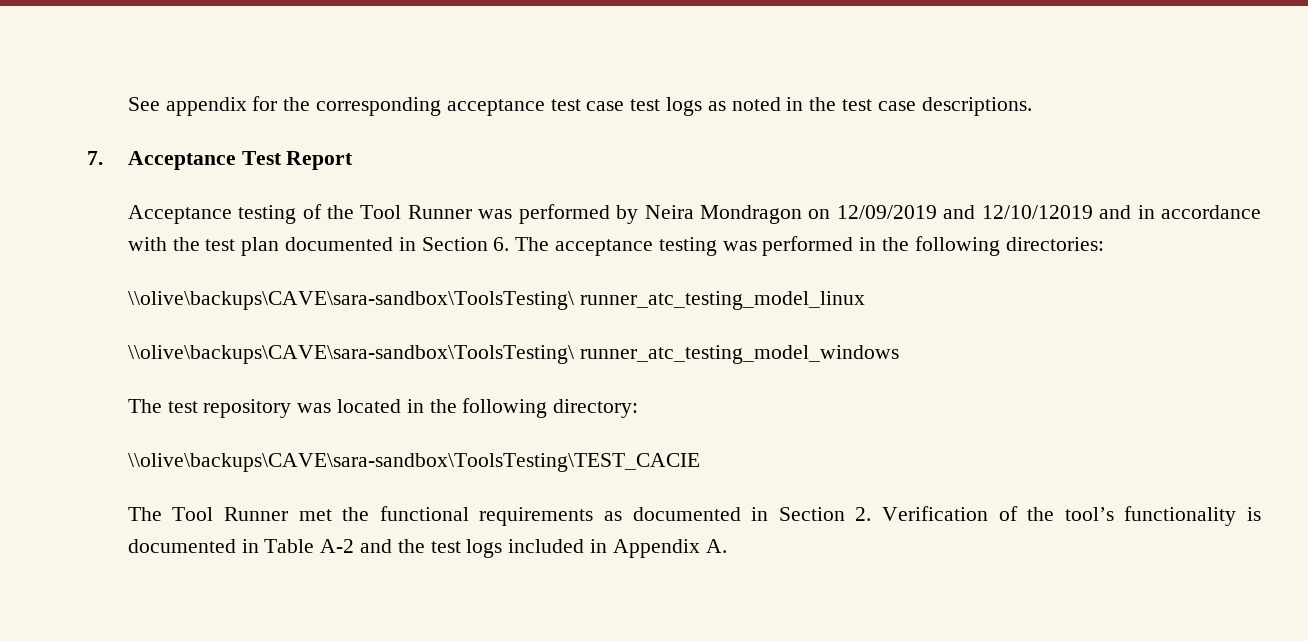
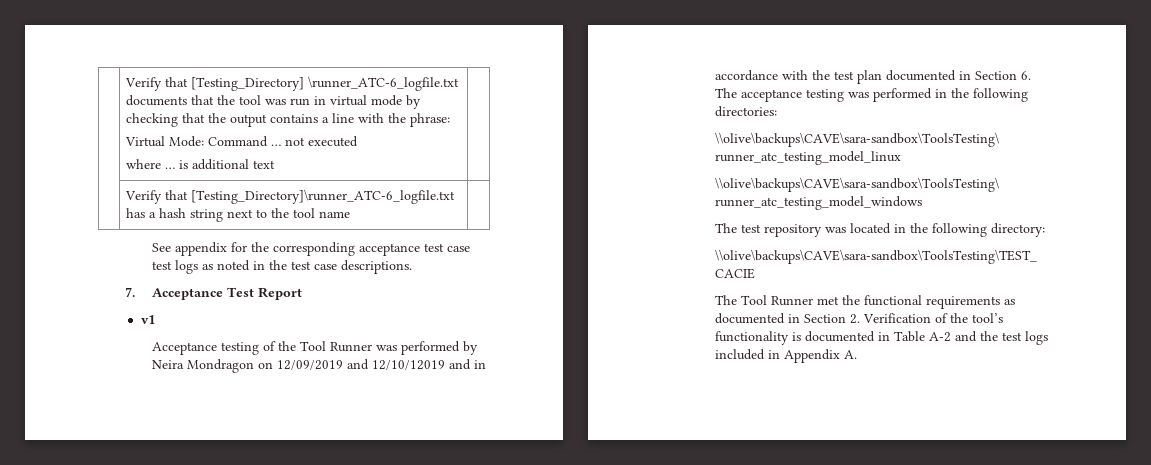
(127, 104) none -> [125,76,460,91] [126,95,422,109] [126,113,451,127] [125,136,359,147] [126,159,276,170] [125,189,456,204] [126,208,351,222] | Verify that [Testing_Directory] \runner_ATC-6_logfile.txt documents that the tool was run in virtual mode by checking that the output contains a line with the phrase: // Virtual Mode: Command … not executed // where … is additional text | // | Verify that [Testing_Directory]\runner_ATC-6_logfile.txt has a hash string next to the tool name | //
(354, 160) none -> [140,315,155,324] // v1

